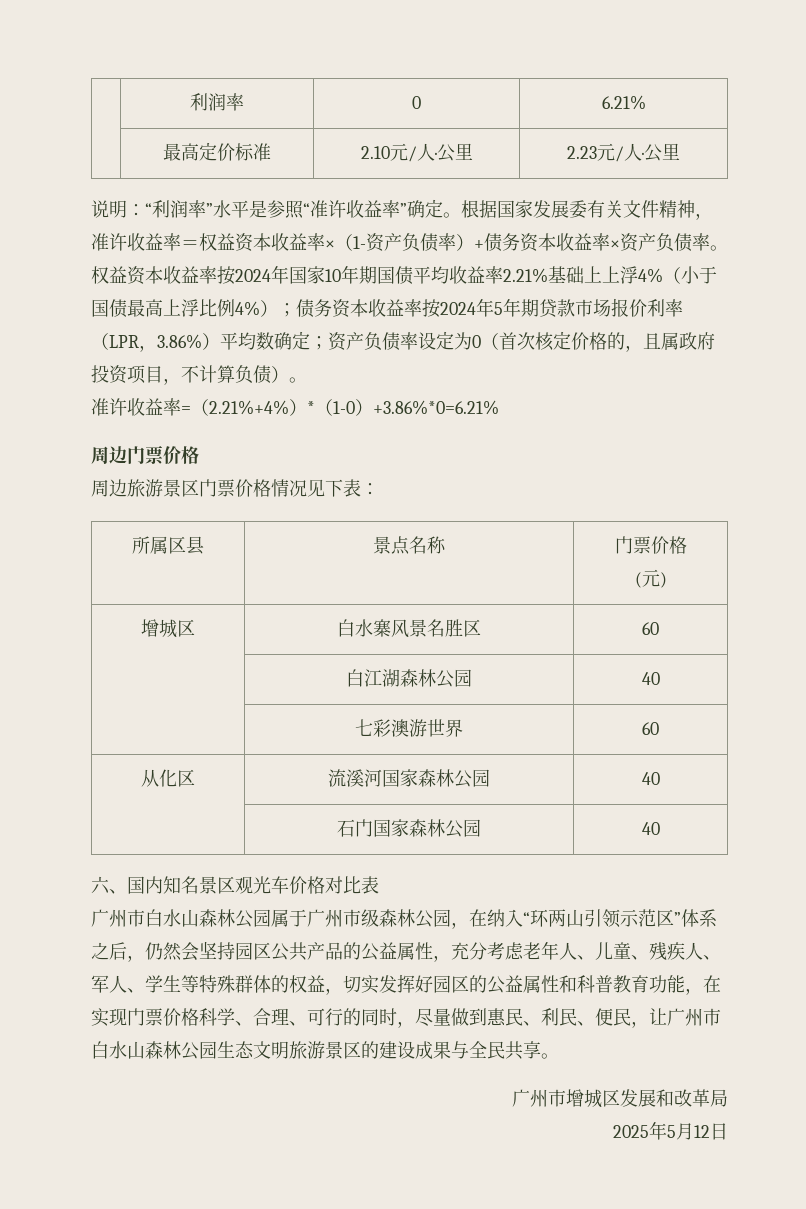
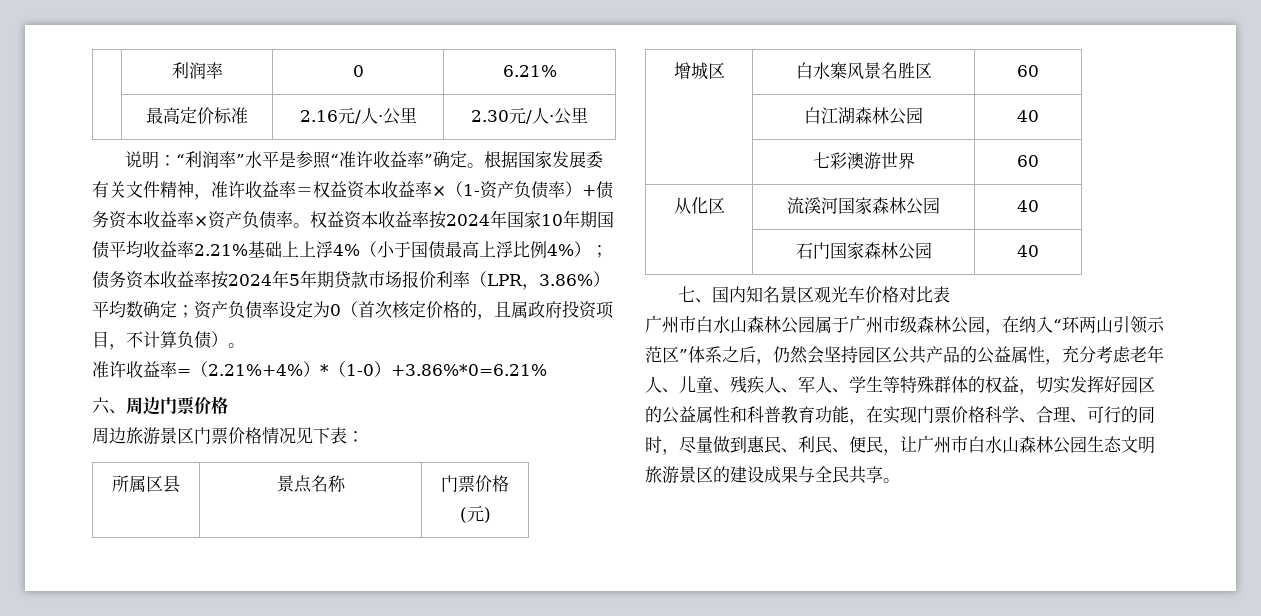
[360,146,390,159] 2.10 -> [299,110,338,122] 2.16
[567,146,597,159] 2.23 -> [471,110,509,122] 2.30
(499, 407) none -> [92,397,126,414] 六、
[91,876,110,894] 六 -> [677,286,695,302] 七
[512,1089,728,1108] [613,1121,728,1140] // 广州市增城区发展和改革局 // 2025年5月12日 -> (900, 480) none

